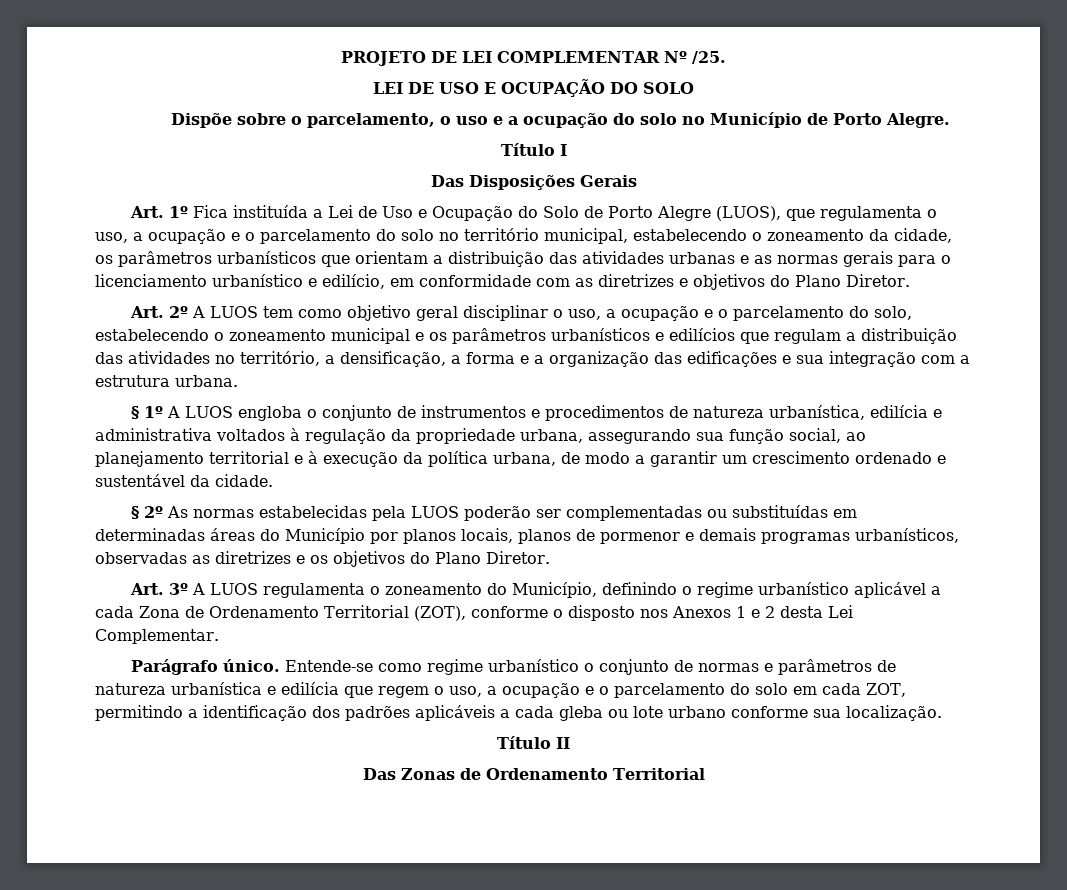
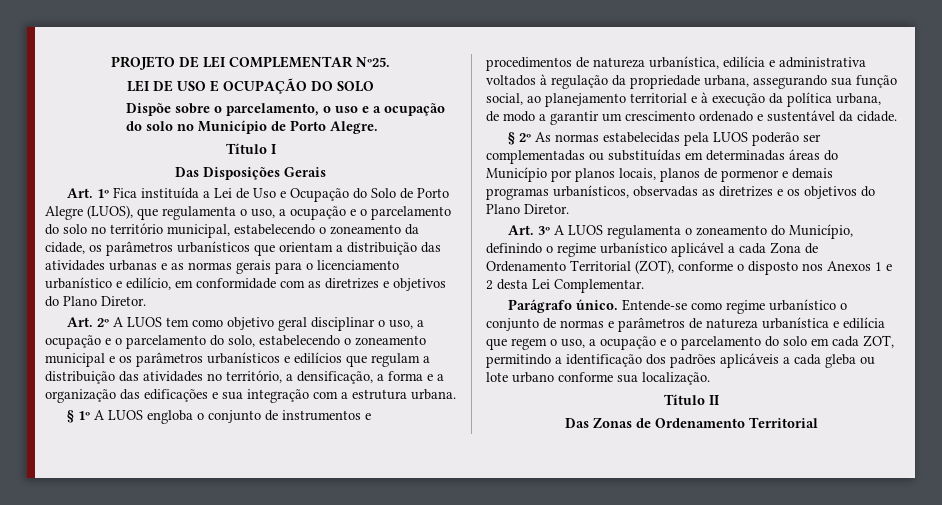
[663,51,726,64] Nº /25. -> [356,57,390,67] Nº25.

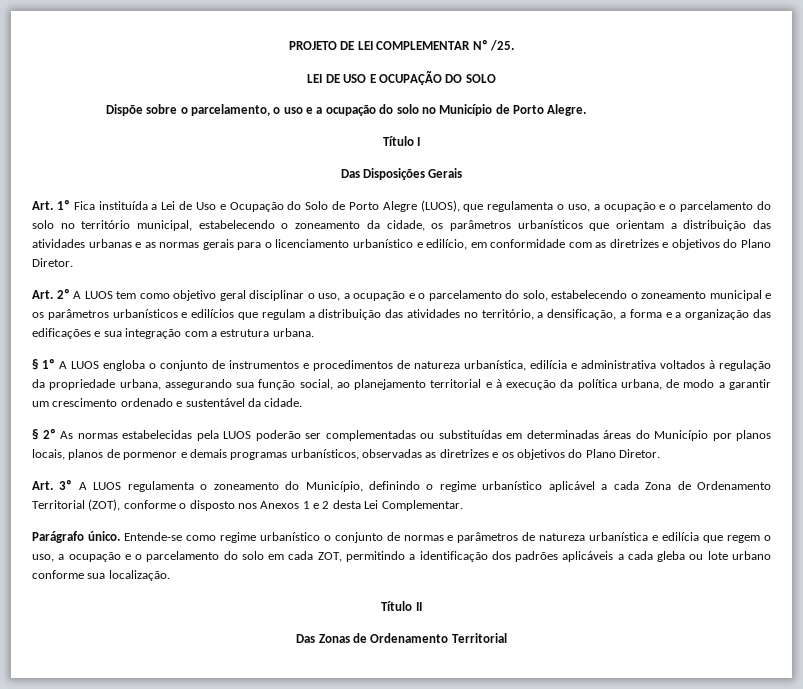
[356,57,390,67] Nº25. -> [472,40,514,51] Nº /25.

